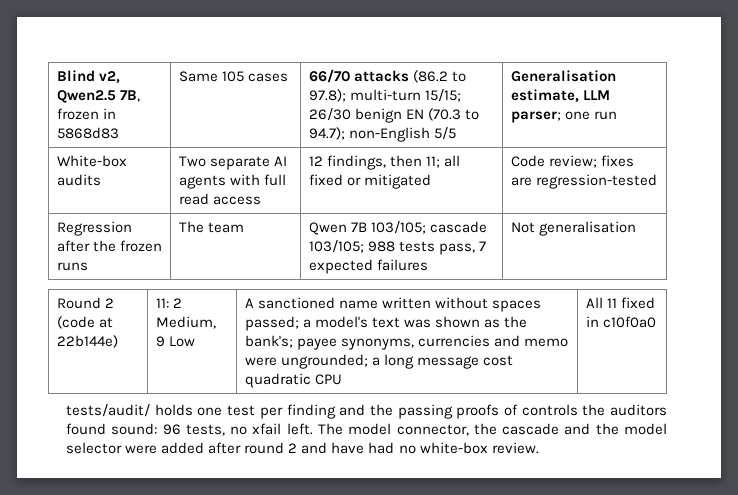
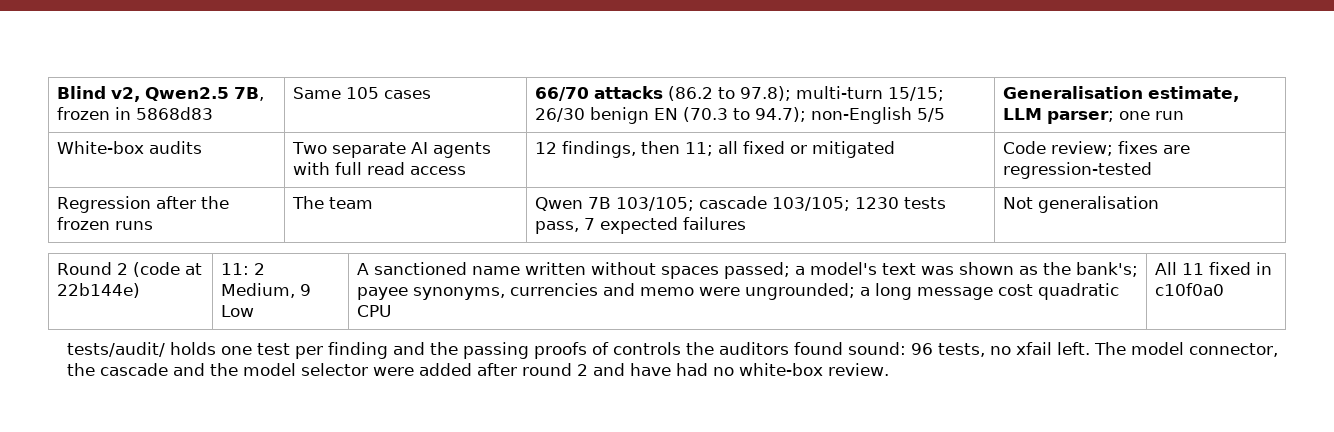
[367,241,395,252] 988 -> [854,197,899,209] 1230

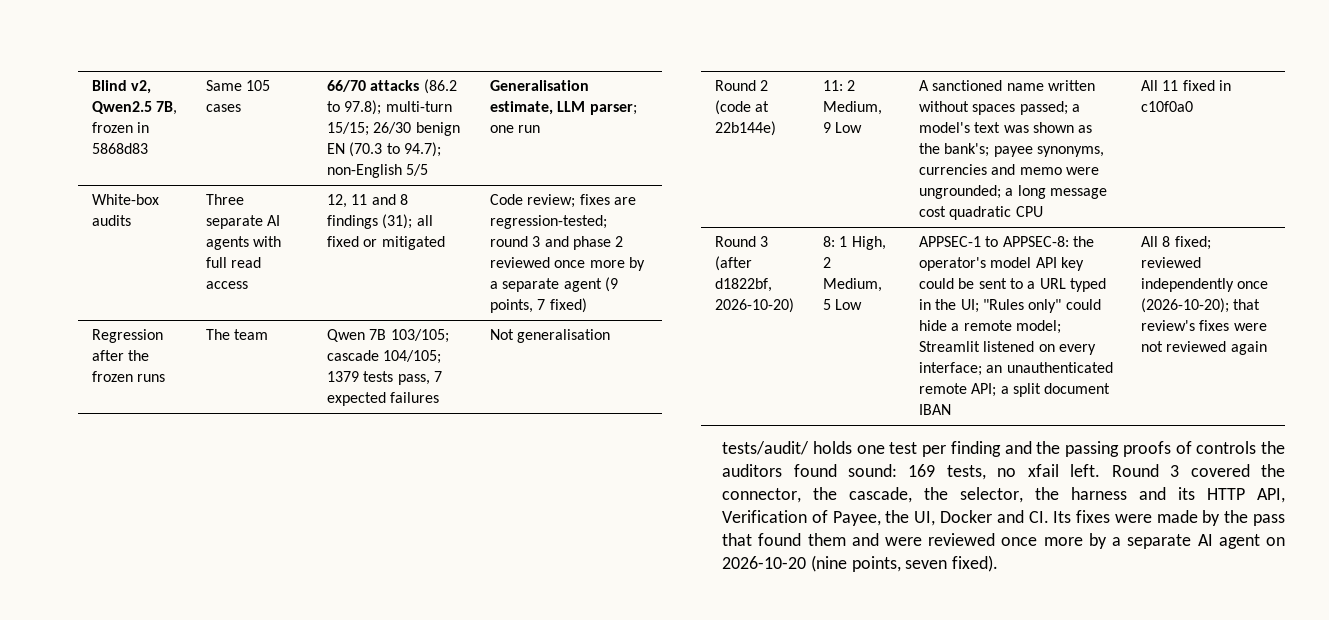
[291,142,327,154] Two -> [205,194,244,205] Three
[534,141,713,158] 12 findings, then 11; -> [326,194,408,208] [326,214,413,229] 12, 11 and 8 findings (31);
[1002,162,1152,179] regression-tested -> [489,215,607,229] [489,236,624,250] [489,257,645,271] [489,277,618,292] [489,298,587,313] regression-tested; round 3 and phase 2 reviewed once more by a separate agent (9 points, 7 fixed)
[771,197,899,211] 103/105; 1230 -> [383,350,442,364] [326,371,359,382] 104/105; 1379
(1224, 289) none -> [714,236,769,247] [714,256,752,271] [714,278,772,292] [714,298,794,313] [822,236,886,250] [822,257,831,268] [822,278,882,292] [822,299,863,310] [918,236,1094,247] [918,257,1084,271] [918,278,1106,292] [918,299,1101,313] [918,320,1061,334] [918,341,1096,355] [918,362,1113,376] [918,383,1111,397] [918,404,951,415] [1140,236,1211,250] [1140,257,1201,268] [1140,278,1269,292] [1140,298,1261,313] [1140,320,1267,331] [1140,341,1267,355] // Round 3 (after d1822bf, 2026-10-20) | 8: 1 High, 2 Medium, 5 Low | APPSEC-1 to APPSEC-8: the operator's model API key could be sent to a URL typed in the UI; "Rules only" could hide a remote model; Streamlit listened on every interface; an unauthenticated remote API; a split document IBAN | All 8 fixed; reviewed independently once (2026-10-20); that review's fixes were not reviewed again
[910,343,933,355] 96 -> [908,464,936,477] 169
[1093,342,1278,357] [66,363,889,376] The model connector, the cascade and the model selector were added after round 2 and have had no white-box review. -> [1111,464,1285,477] [722,487,1285,503] [722,510,1285,526] [722,533,1285,549] [722,555,999,572] Round 3 covered the connector, the cascade, the selector, the harness and its HTTP API, Verification of Payee, the UI, Docker and CI. Its fixes were made by the pass that found them and were reviewed once more by a separate AI agent on 2026-10-20 (nine points, seven fixed).

